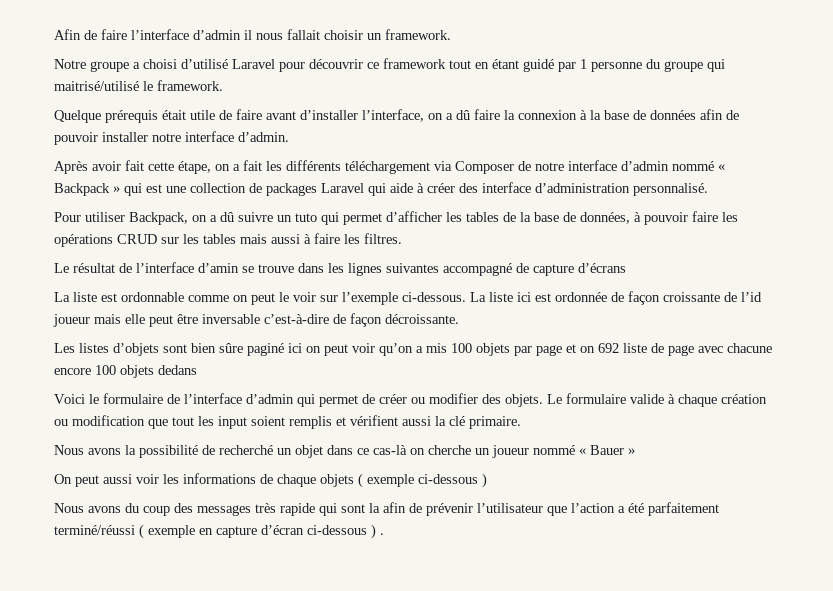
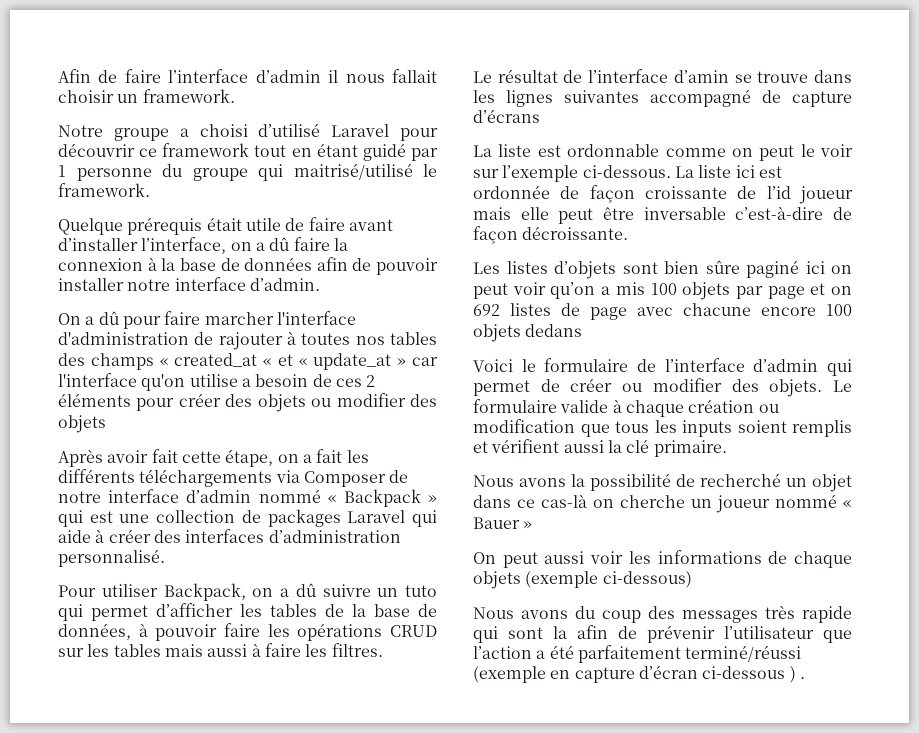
(289, 137) none -> [58,311,356,329] [58,331,437,350] [58,353,438,370] [58,373,376,391] [58,393,437,412] [58,415,106,433] // On a dû pour faire marcher l'interface d'administration de rajouter à toutes nos tables des champs « created_at « et « update_at » car l'interface qu'on utilise a besoin de ces 2 éléments pour créer des objets ou modifier des objets
[345,161,430,174] téléchargement -> [139,469,273,487] téléchargements
[482,182,531,193] interface -> [185,529,265,543] interfaces
[623,343,647,353] liste -> [510,303,551,316] listes
[172,416,247,429] tout les input -> [615,420,732,437] tous les inputs
[358,473,487,488] ( exemple ci-dessous ) -> [525,571,692,588] (exemple ci-dessous)
[139,524,195,539] ( exemple -> [473,666,546,683] (exemple

